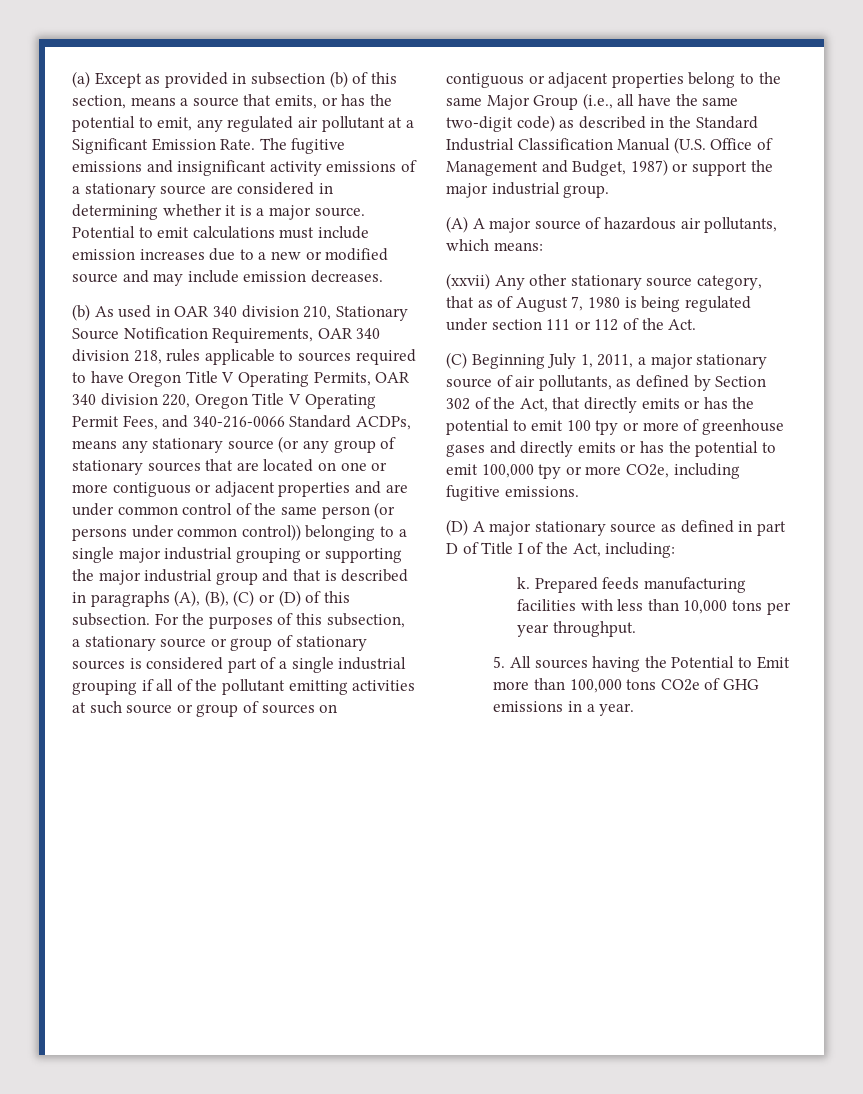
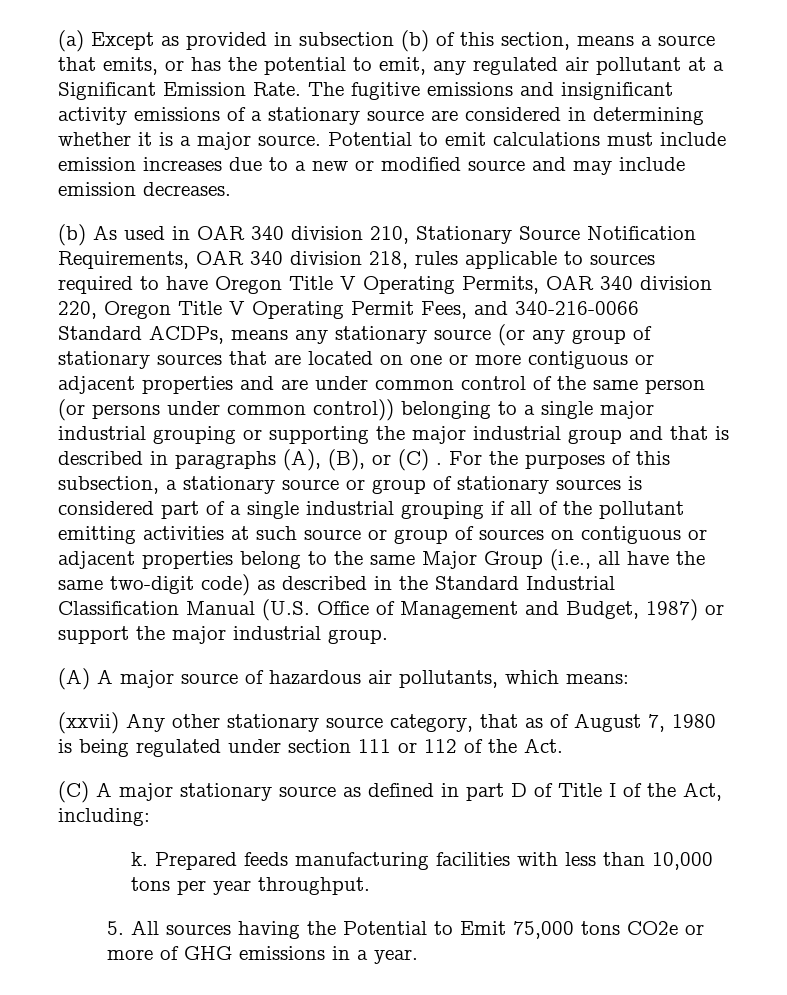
[233,590,350,607] [72,613,150,626] (C) or (D) of this subsection. -> [372,449,442,471] or (C) .
[471,353,768,369] [446,375,767,391] [446,397,755,413] [446,419,784,435] [446,441,776,457] [446,463,740,479] [446,485,579,501] [446,519,468,536] Beginning July 1, 2011, a major stationary source of air pollutants, as defined by Section 302 of the Act, that directly emits or has the potential to emit 100 tpy or more of greenhouse gases and directly emits or has the potential to emit 100,000 tpy or more CO2e, including fugitive emissions. // (D) -> (89, 792) none
[493,678,700,693] more than 100,000 tons CO2e -> [512,921,704,939] [106,949,153,960] 75,000 tons CO2e or more

